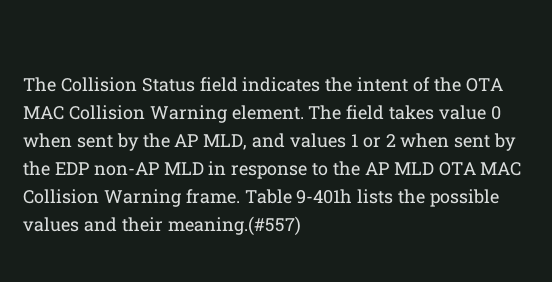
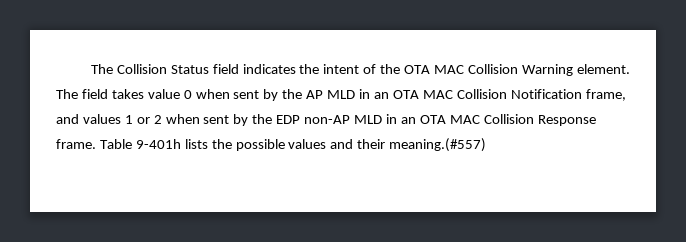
[203,134,248,150] MLD, -> [327,89,626,101] MLD in an OTA MAC Collision Notification frame,
[231,161,522,179] [23,189,181,207] response to the AP MLD OTA MAC Collision Warning -> [400,114,596,126] an OTA MAC Collision Response

